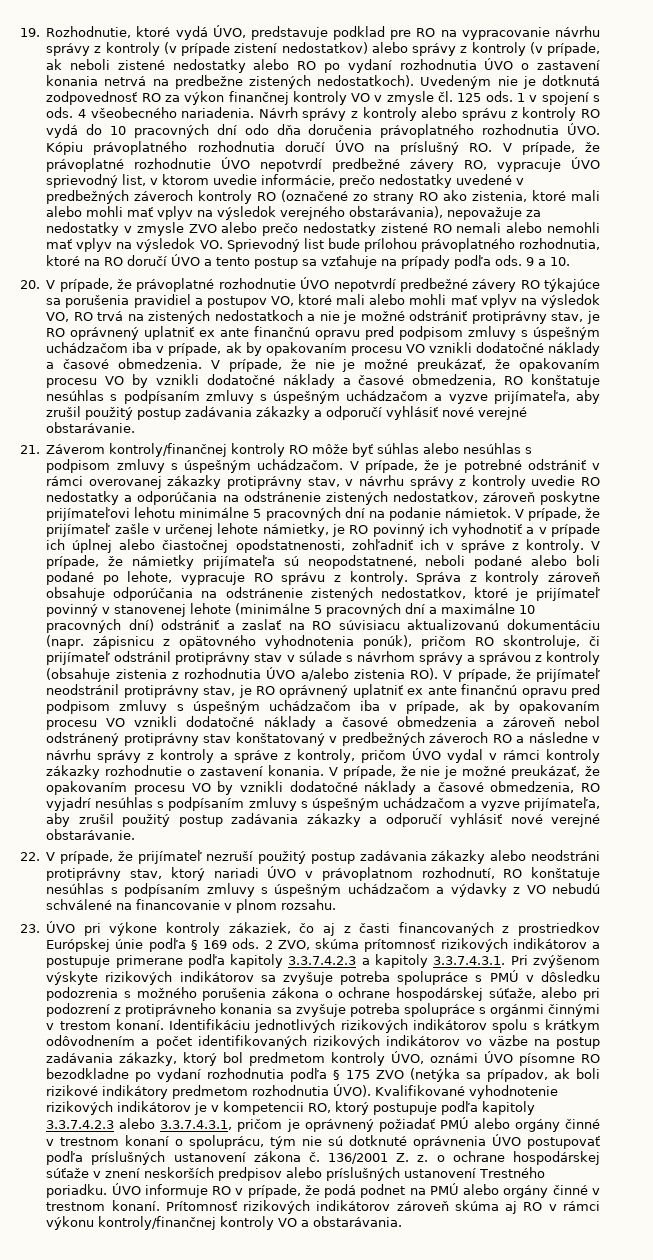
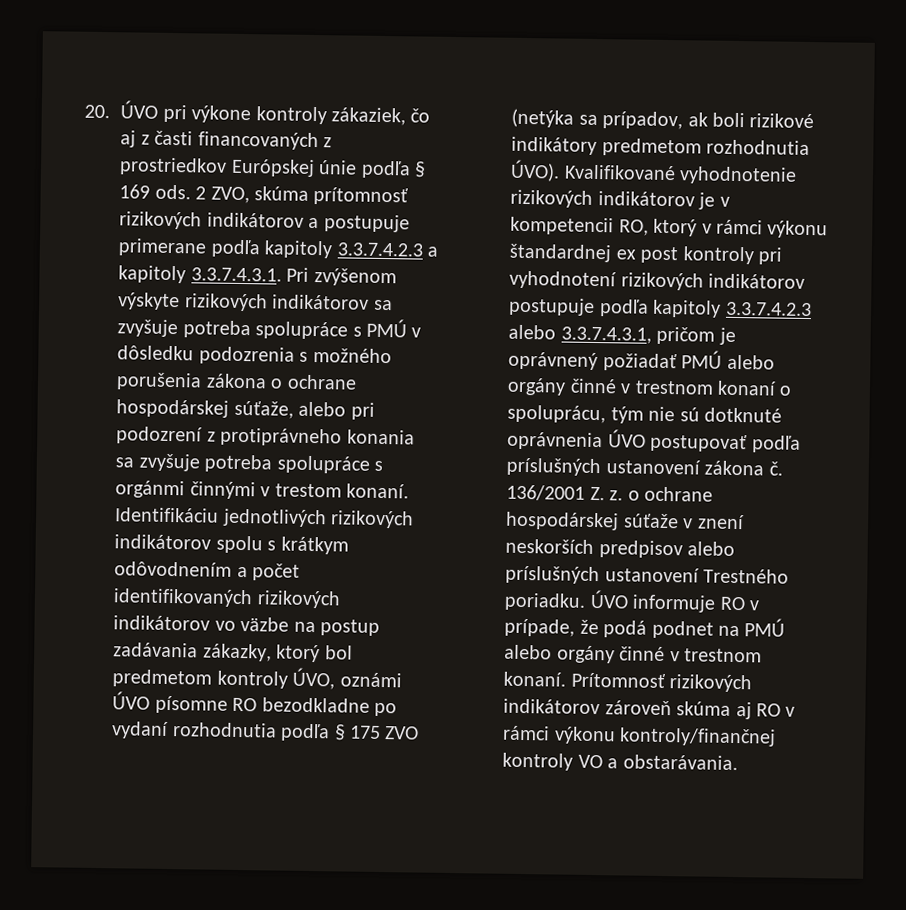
[20,25,600,40] [46,42,601,56] [46,58,600,73] [46,75,601,89] [46,91,600,105] [46,107,600,121] [46,123,600,138] [46,140,600,155] [46,157,600,172] [46,174,525,188] [46,190,601,204] [46,206,542,220] [46,222,600,236] [46,238,600,252] [46,254,571,269] [20,277,600,292] [46,294,600,308] [46,310,600,324] [46,326,601,340] [46,342,600,356] [46,358,600,372] [46,374,600,388] [46,390,600,404] [46,406,528,420] [46,422,136,433] [20,443,533,457] [46,459,600,473] [46,475,601,489] [46,491,600,505] [46,507,600,521] [46,523,601,537] [46,539,600,553] [46,555,600,569] [46,571,600,585] [46,587,600,601] [46,603,536,617] [46,619,600,633] [46,635,600,649] [46,651,600,665] [46,667,600,682] [46,684,600,698] [46,700,601,714] [46,716,600,730] [46,732,601,746] [46,748,600,763] [46,765,600,779] [46,781,600,795] [46,797,600,811] [46,813,601,827] [46,829,136,840] [20,850,600,864] [46,866,600,881] [46,883,600,897] [46,899,337,913] [20,924,40,933] 19. Rozhodnutie, ktoré vydá ÚVO, predstavuje podklad pre RO na vypracovanie návrhu správy z kontroly (v prípade zistení nedostatkov) alebo správy z kontroly (v prípade, ak neboli zistené nedostatky alebo RO po vydaní rozhodnutia ÚVO o zastavení konania netrvá na predbežne zistených nedostatkoch). Uvedeným nie je dotknutá zodpovednosť RO za výkon finančnej kontroly VO v zmysle čl. 125 ods. 1 v spojení s ods. 4 všeobecného nariadenia. Návrh správy z kontroly alebo správu z kontroly RO vydá do 10 pracovných dní odo dňa doručenia právoplatného rozhodnutia ÚVO. Kópiu právoplatného rozhodnutia doručí ÚVO na príslušný RO. V prípade, že právoplatné rozhodnutie ÚVO nepotvrdí predbežné závery RO, vypracuje ÚVO sprievodný list, v ktorom uvedie informácie, prečo nedostatky uvedené v predbežných záveroch kontroly RO (označené zo strany RO ako zistenia, ktoré mali alebo mohli mať vplyv na výsledok verejného obstarávania), nepovažuje za nedostatky v zmysle ZVO alebo prečo nedostatky zistené RO nemali alebo nemohli mať vplyv na výsledok VO. Sprievodný list bude prílohou právoplatného rozhodnutia, ktoré na RO doručí ÚVO a tento postup sa vzťahuje na prípady podľa ods. 9 a 10. // 20. V prípade, že právoplatné rozhodnutie ÚVO nepotvrdí predbežné závery RO týkajúce sa porušenia pravidiel a postupov VO, ktoré mali alebo mohli mať vplyv na výsledok VO, RO trvá na zistených nedostatkoch a nie je možné odstrániť protiprávny stav, je RO oprávnený uplatniť ex ante finančnú opravu pred podpisom zmluvy s úspešným uchádzačom iba v prípade, ak by opakovaním procesu VO vznikli dodatočné náklady a časové obmedzenia. V prípade, že nie je možné preukázať, že opakovaním procesu VO by vznikli dodatočné náklady a časové obmedzenia, RO konštatuje nesúhlas s podpísaním zmluvy s úspešným uchádzačom a vyzve prijímateľa, aby zrušil použitý postup zadávania zákazky a odporučí vyhlásiť nové verejné obstarávanie. // 21. Záverom kontroly/finančnej kontroly RO môže byť súhlas alebo nesúhlas s podpisom zmluvy s úspešným uchádzačom. V prípade, že je potrebné odstrániť v rámci overovanej zákazky protiprávny stav, v návrhu správy z kontroly uvedie RO nedostatky a odporúčania na odstránenie zistených nedostatkov, zároveň poskytne prijímateľovi lehotu minimálne 5 pracovných dní na podanie námietok. V prípade, že prijímateľ zašle v určenej lehote námietky, je RO povinný ich vyhodnotiť a v prípade ich úplnej alebo čiastočnej opodstatnenosti, zohľadniť ich v správe z kontroly. V prípade, že námietky prijímateľa sú neopodstatnené, neboli podané alebo boli podané po lehote, vypracuje RO správu z kontroly. Správa z kontroly zároveň obsahuje odporúčania na odstránenie zistených nedostatkov, ktoré je prijímateľ povinný v stanovenej lehote (minimálne 5 pracovných dní a maximálne 10 pracovných dní) odstrániť a zaslať na RO súvisiacu aktualizovanú dokumentáciu (napr. zápisnicu z opätovného vyhodnotenia ponúk), pričom RO skontroluje, či prijímateľ odstránil protiprávny stav v súlade s návrhom správy a správou z kontroly (obsahuje zistenia z rozhodnutia ÚVO a/alebo zistenia RO). V prípade, že prijímateľ neodstránil protiprávny stav, je RO oprávnený uplatniť ex ante finančnú opravu pred podpisom zmluvy s úspešným uchádzačom iba v prípade, ak by opakovaním procesu VO vznikli dodatočné náklady a časové obmedzenia a zároveň nebol odstránený protiprávny stav konštatovaný v predbežných záveroch RO a následne v návrhu správy z kontroly a správe z kontroly, pričom ÚVO vydal v rámci kontroly zákazky rozhodnutie o zastavení konania. V prípade, že nie je možné preukázať, že opakovaním procesu VO by vznikli dodatočné náklady a časové obmedzenia, RO vyjadrí nesúhlas s podpísaním zmluvy s úspešným uchádzačom a vyzve prijímateľa, aby zrušil použitý postup zadávania zákazky a odporučí vyhlásiť nové verejné obstarávanie. // 22. V prípade, že prijímateľ nezruší použitý postup zadávania zákazky alebo neodstráni protiprávny stav, ktorý nariadi ÚVO v právoplatnom rozhodnutí, RO konštatuje nesúhlas s podpísaním zmluvy s úspešným uchádzačom a výdavky z VO nebudú schválené na financovanie v plnom rozsahu. // 23. -> [84,104,110,119] 20.
(370, 1108) none -> [701,219,829,239] [509,243,782,265] [509,270,806,291] v rámci výkonu štandardnej ex post kontroly pri vyhodnotení rizikových indikátorov

